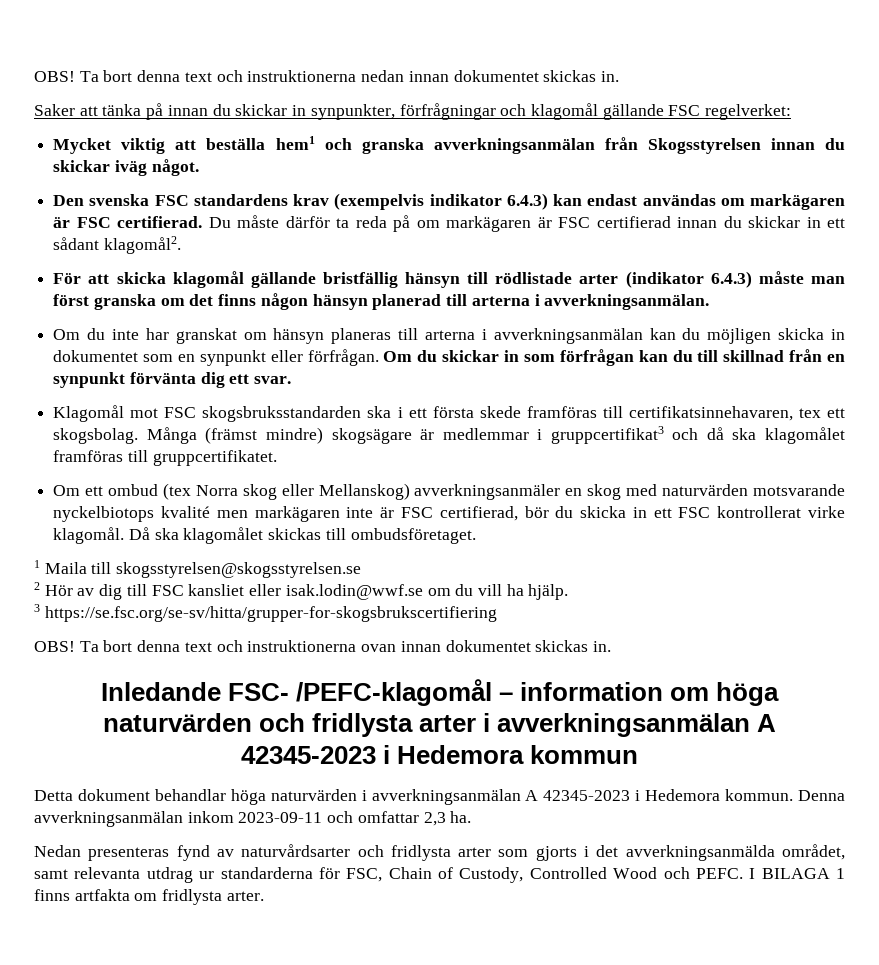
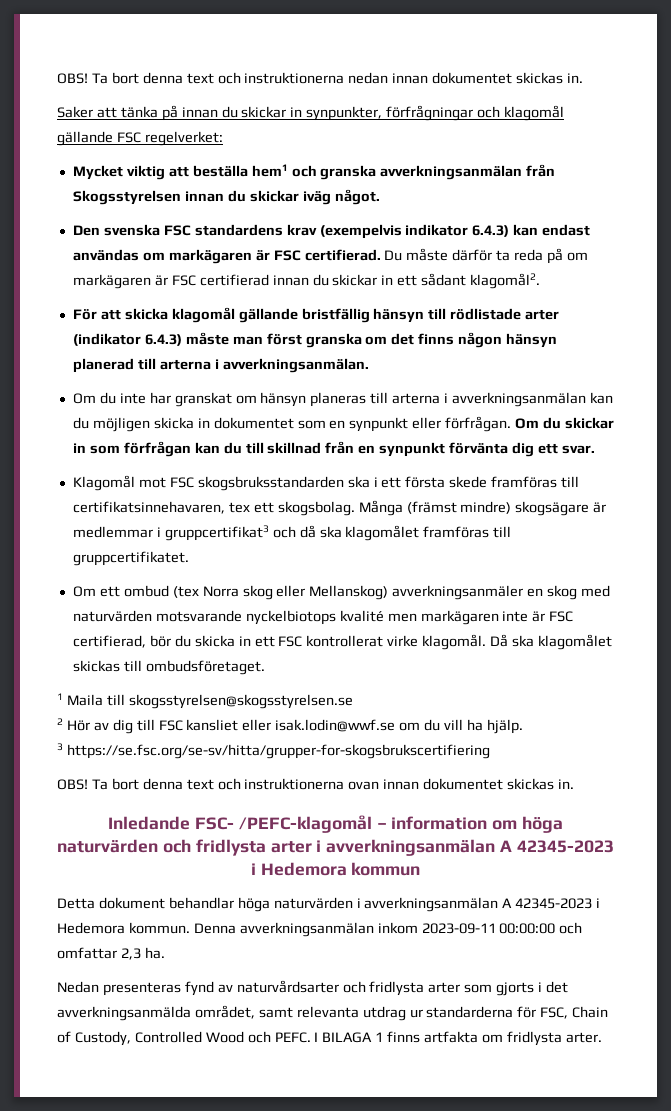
(323, 817) none -> [499,923,556,934] 00:00:00

